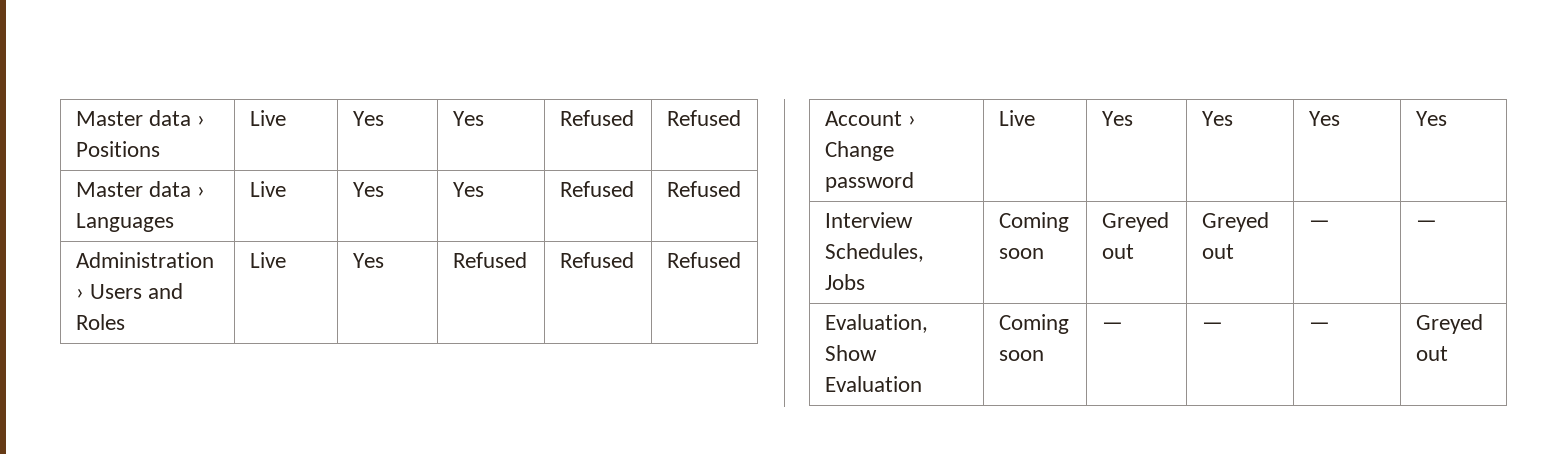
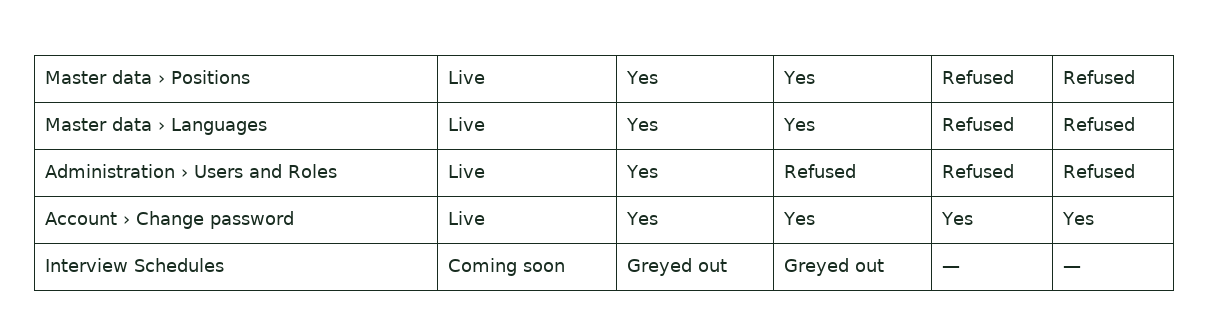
[824,243,924,262] [824,274,865,290] Schedules, Jobs -> [133,258,224,272] Schedules
[824,314,928,333] [824,345,877,361] [824,376,922,392] [998,314,1069,334] [998,350,1044,361] [1101,322,1123,330] [1201,322,1223,330] [1308,322,1330,330] [1415,314,1483,334] [1415,346,1448,361] // Evaluation, Show Evaluation | Coming soon | — | — | — | Greyed out -> (1081, 269) none

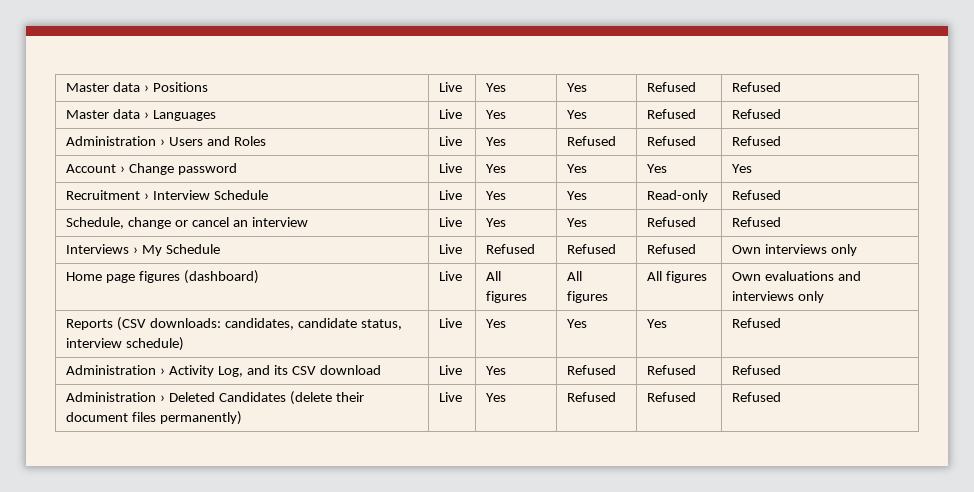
[44,258,224,272] [447,258,565,276] [626,258,727,276] [783,258,884,276] [941,266,960,272] [1062,266,1081,272] Interview Schedules | Coming soon | Greyed out | Greyed out | — | — -> [66,190,269,200] [439,190,463,200] [486,191,507,200] [567,191,588,200] [647,190,709,202] [732,190,782,200] [66,217,308,229] [439,217,463,227] [486,218,507,227] [567,218,588,227] [647,217,697,227] [732,217,782,227] [66,244,221,256] [439,244,463,254] [486,244,536,254] [567,244,617,254] [647,244,697,254] [732,244,858,256] [66,270,260,284] [439,271,463,281] [486,271,502,281] [486,291,528,303] [567,271,583,281] [567,291,609,303] [647,271,708,283] [732,271,862,281] [732,291,825,303] [66,317,402,331] [66,337,185,351] [439,318,463,328] [486,319,507,328] [567,319,588,328] [647,319,668,328] [732,318,782,328] [66,365,381,377] [439,365,463,375] [486,366,507,375] [567,365,617,375] [647,365,697,375] [732,365,782,375] [66,391,364,405] [66,411,243,425] [439,392,463,402] [486,393,507,402] [567,392,617,402] [647,392,697,402] [732,392,782,402] Recruitment › Interview Schedule | Live | Yes | Yes | Read-only | Refused // Schedule, change or cancel an interview | Live | Yes | Yes | Refused | Refused // Interviews › My Schedule | Live | Refused | Refused | Refused | Own interviews only // Home page figures (dashboard) | Live | All figures | All figures | All figures | Own evaluations and interviews only // Reports (CSV downloads: candidates, candidate status, interview schedule) | Live | Yes | Yes | Yes | Refused // Administration › Activity Log, and its CSV download | Live | Yes | Refused | Refused | Refused // Administration › Deleted Candidates (delete their document files permanently) | Live | Yes | Refused | Refused | Refused

